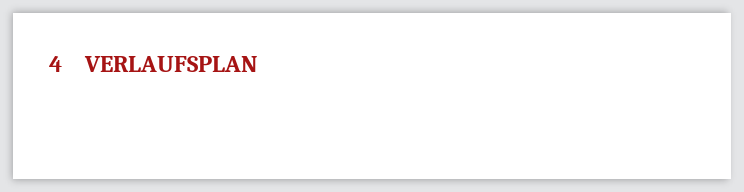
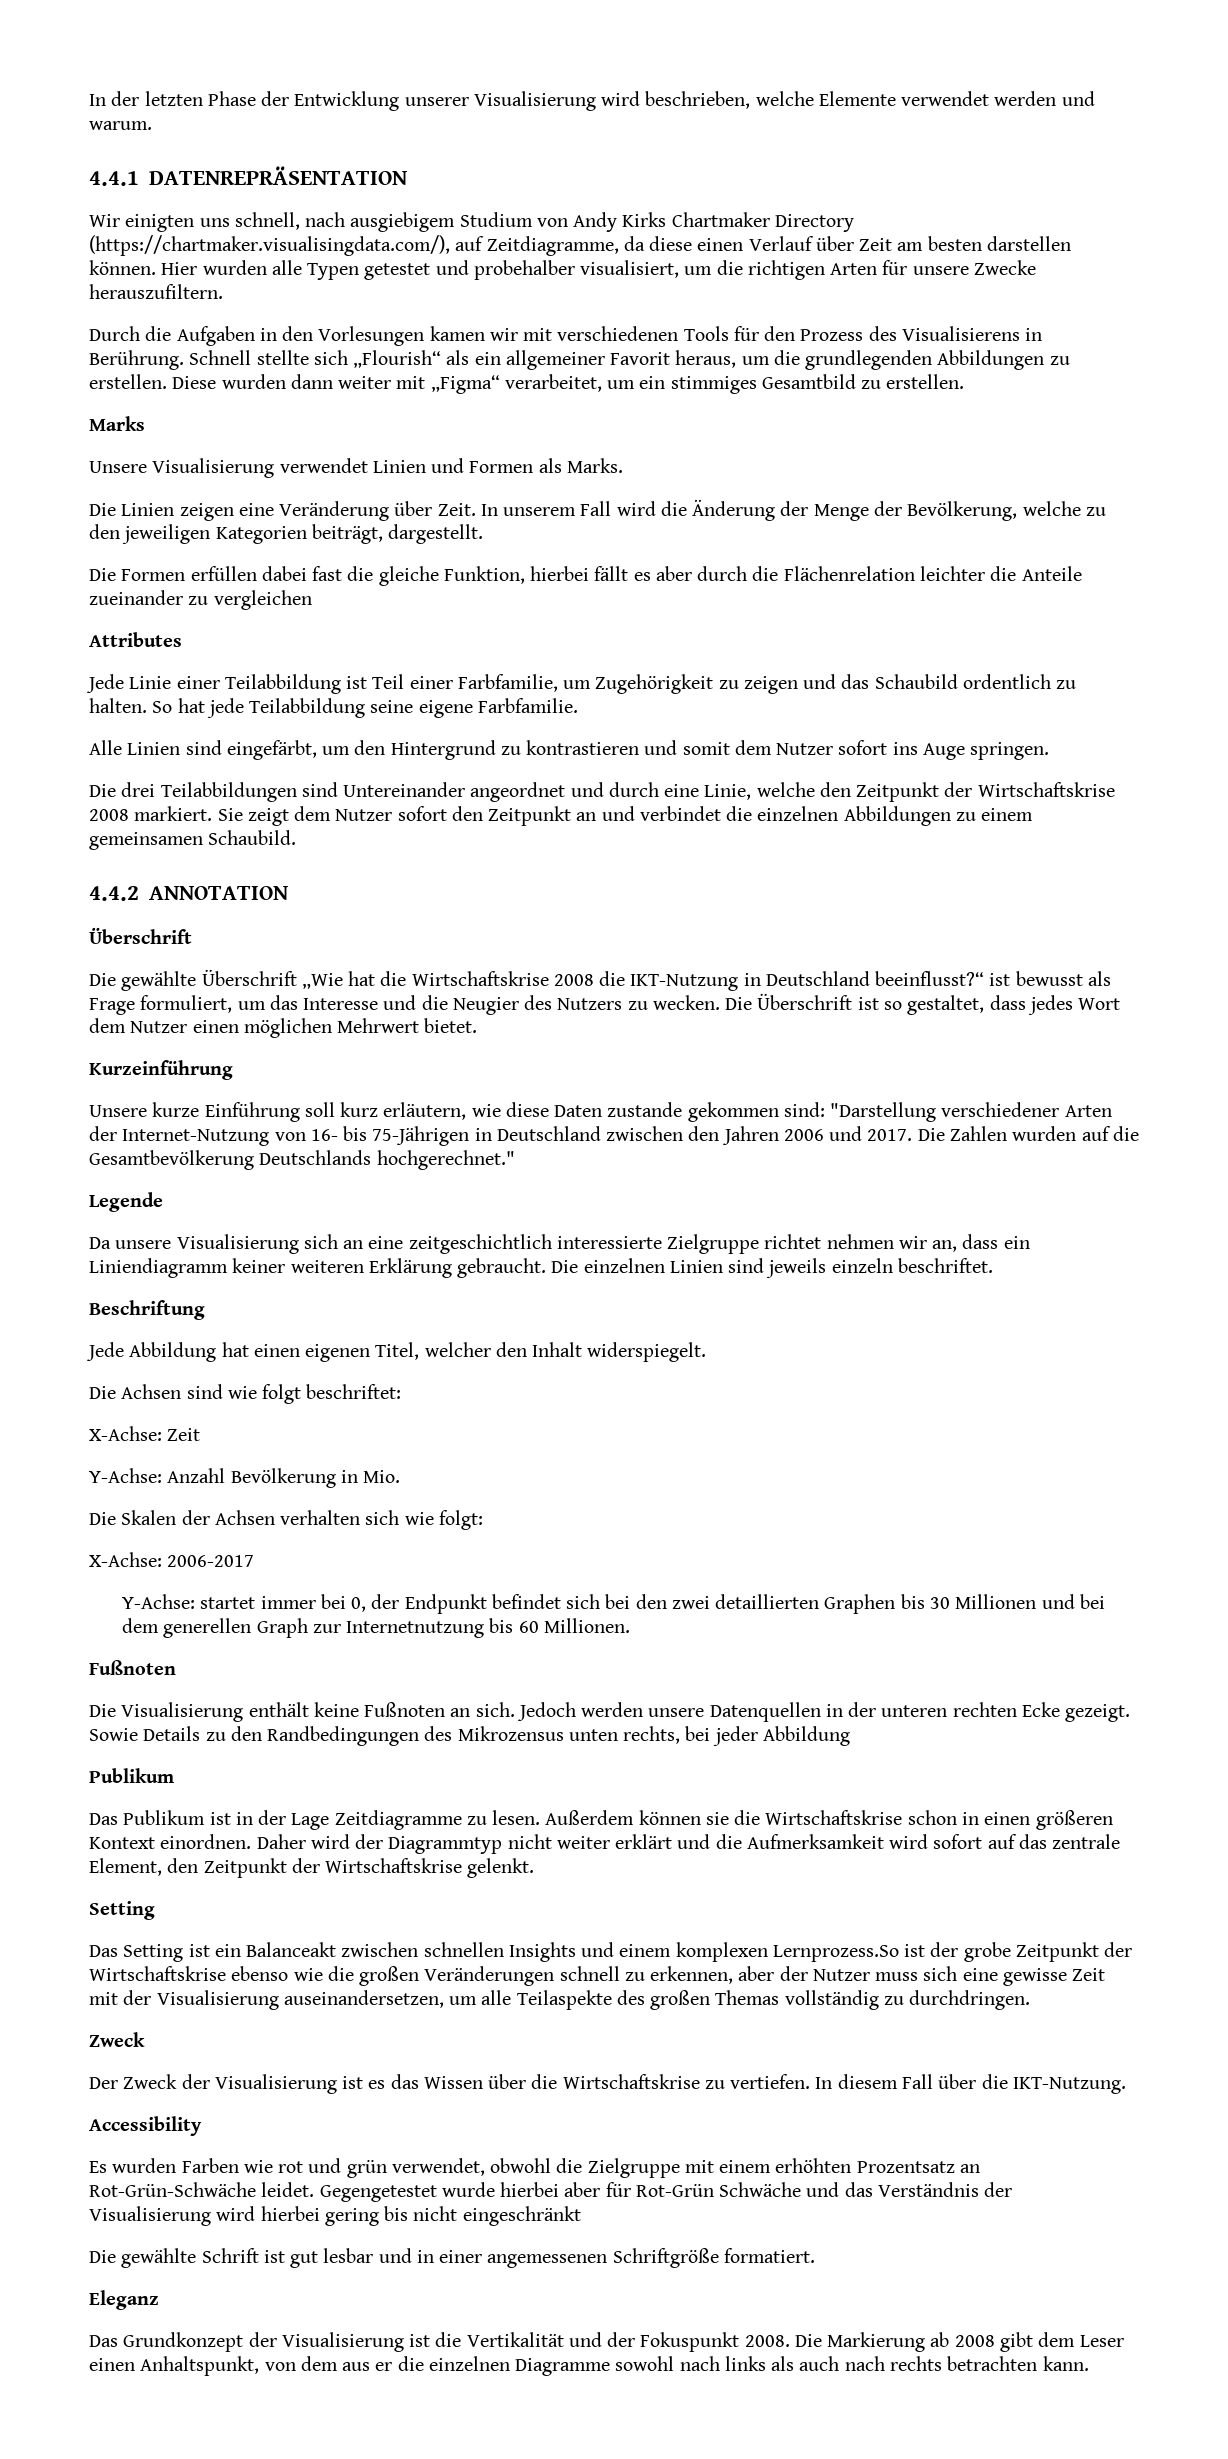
[49,56,258,72] 4 VERLAUFSPLAN -> [89,91,1095,111] [89,121,152,130] [89,166,407,186] [89,212,854,232] [89,235,1071,256] [89,260,1036,280] [89,284,223,299] [89,326,1043,346] [89,350,1070,370] [89,374,965,394] [89,416,145,431] [89,458,623,478] [89,499,1106,521] [89,524,484,544] [89,566,1082,586] [89,590,312,610] [89,632,182,647] [86,674,1077,694] [89,698,578,718] [89,740,1050,760] [89,782,1115,802] [89,806,1034,826] [89,830,297,850] [89,886,288,901] [89,927,192,944] [89,969,1111,991] [89,993,1121,1015] [89,1018,478,1038] [89,1060,233,1080] [89,1102,1112,1122] [89,1126,1139,1146] [89,1150,515,1170] [89,1192,163,1212] [89,1234,1030,1254] [89,1258,993,1278] [89,1300,205,1320] [86,1342,707,1362] [89,1384,402,1404] [89,1426,201,1441] [89,1468,401,1488] [89,1510,483,1530] [89,1552,255,1567] [122,1594,1105,1614] [122,1618,630,1638] [89,1660,176,1675] [89,1702,1131,1722] [89,1726,850,1746] [89,1768,174,1783] [89,1810,1113,1830] [89,1834,1121,1854] [89,1858,535,1878] [89,1901,155,1920] [89,1942,1133,1962] [89,1966,1106,1986] [89,1990,1031,2010] [89,2032,145,2047] [89,2074,1126,2094] [89,2116,202,2136] [89,2158,980,2178] [89,2182,1013,2202] [89,2206,581,2226] [89,2248,815,2268] [89,2290,159,2310] [89,2332,1124,2352] [89,2356,1089,2376] In der letzten Phase der Entwicklung unserer Visualisierung wird beschrieben, welche Elemente verwendet werden und warum. // 4.4.1 DATENREPRÄSENTATION // Wir einigten uns schnell, nach ausgiebigem Studium von Andy Kirks Chartmaker Directory (https://chartmaker.visualisingdata.com/), auf Zeitdiagramme, da diese einen Verlauf über Zeit am besten darstellen können. Hier wurden alle Typen getestet und probehalber visualisiert, um die richtigen Arten für unsere Zwecke herauszufiltern. // Durch die Aufgaben in den Vorlesungen kamen wir mit verschiedenen Tools für den Prozess des Visualisierens in Berührung. Schnell stellte sich „Flourish“ als ein allgemeiner Favorit heraus, um die grundlegenden Abbildungen zu erstellen. Diese wurden dann weiter mit „Figma“ verarbeitet, um ein stimmiges Gesamtbild zu erstellen. // Marks // Unsere Visualisierung verwendet Linien und Formen als Marks. // Die Linien zeigen eine Veränderung über Zeit. In unserem Fall wird die Änderung der Menge der Bevölkerung, welche zu den jeweiligen Kategorien beiträgt, dargestellt. // Die Formen erfüllen dabei fast die gleiche Funktion, hierbei fällt es aber durch die Flächenrelation leichter die Anteile zueinander zu vergleichen // Attributes // Jede Linie einer Teilabbildung ist Teil einer Farbfamilie, um Zugehörigkeit zu zeigen und das Schaubild ordentlich zu halten. So hat jede Teilabbildung seine eigene Farbfamilie. // Alle Linien sind eingefärbt, um den Hintergrund zu kontrastieren und somit dem Nutzer sofort ins Auge springen. // Die drei Teilabbildungen sind Untereinander angeordnet und durch eine Linie, welche den Zeitpunkt der Wirtschaftskrise 2008 markiert. Sie zeigt dem Nutzer sofort den Zeitpunkt an und verbindet die einzelnen Abbildungen zu einem gemeinsamen Schaubild. // 4.4.2 ANNOTATION // Überschrift // Die gewählte Überschrift „Wie hat die Wirtschaftskrise 2008 die IKT-Nutzung in Deutschland beeinflusst?“ ist bewusst als Frage formuliert, um das Interesse und die Neugier des Nutzers zu wecken. Die Überschrift ist so gestaltet, dass jedes Wort dem Nutzer einen möglichen Mehrwert bietet. // Kurzeinführung // Unsere kurze Einführung soll kurz erläutern, wie diese Daten zustande gekommen sind: "Darstellung verschiedener Arten der Internet-Nutzung von 16- bis 75-Jährigen in Deutschland zwischen den Jahren 2006 und 2017. Die Zahlen wurden auf die Gesamtbevölkerung Deutschlands hochgerechnet." // Legende // Da unsere Visualisierung sich an eine zeitgeschichtlich interessierte Zielgruppe richtet nehmen wir an, dass ein Liniendiagramm keiner weiteren Erklärung gebraucht. Die einzelnen Linien sind jeweils einzeln beschriftet. // Beschriftung // Jede Abbildung hat einen eigenen Titel, welcher den Inhalt widerspiegelt. // Die Achsen sind wie folgt beschriftet: // X-Achse: Zeit // Y-Achse: Anzahl Bevölkerung in Mio. // Die Skalen der Achsen verhalten sich wie folgt: // X-Achse: 2006-2017 // Y-Achse: startet immer bei 0, der Endpunkt befindet sich bei den zwei detaillierten Graphen bis 30 Millionen und bei dem generellen Graph zur Internetnutzung bis 60 Millionen. // Fußnoten // Die Visualisierung enthält keine Fußnoten an sich. Jedoch werden unsere Datenquellen in der unteren rechten Ecke gezeigt. Sowie Details zu den Randbedingungen des Mikrozensus unten rechts, bei jeder Abbildung // Publikum // Das Publikum ist in der Lage Zeitdiagramme zu lesen. Außerdem können sie die Wirtschaftskrise schon in einen größeren Kontext einordnen. Daher wird der Diagrammtyp nicht weiter erklärt und die Aufmerksamkeit wird sofort auf das zentrale Element, den Zeitpunkt der Wirtschaftskrise gelenkt. // Setting // Das Setting ist ein Balanceakt zwischen schnellen Insights und einem komplexen Lernprozess.So ist der grobe Zeitpunkt der Wirtschaftskrise ebenso wie die großen Veränderungen schnell zu erkennen, aber der Nutzer muss sich eine gewisse Zeit mit der Visualisierung auseinandersetzen, um alle Teilaspekte des großen Themas vollständig zu durchdringen. // Zweck // Der Zweck der Visualisierung ist es das Wissen über die Wirtschaftskrise zu vertiefen. In diesem Fall über die IKT-Nutzung. // Accessibility // Es wurden Farben wie rot und grün verwendet, obwohl die Zielgruppe mit einem erhöhten Prozentsatz an Rot-Grün-Schwäche leidet. Gegengetestet wurde hierbei aber für Rot-Grün Schwäche und das Verständnis der Visualisierung wird hierbei gering bis nicht eingeschränkt // Die gewählte Schrift ist gut lesbar und in einer angemessenen Schriftgröße formatiert. // Eleganz // Das Grundkonzept der Visualisierung ist die Vertikalität und der Fokuspunkt 2008. Die Markierung ab 2008 gibt dem Leser einen Anhaltspunkt, von dem aus er die einzelnen Diagramme sowohl nach links als auch nach rechts betrachten kann.

